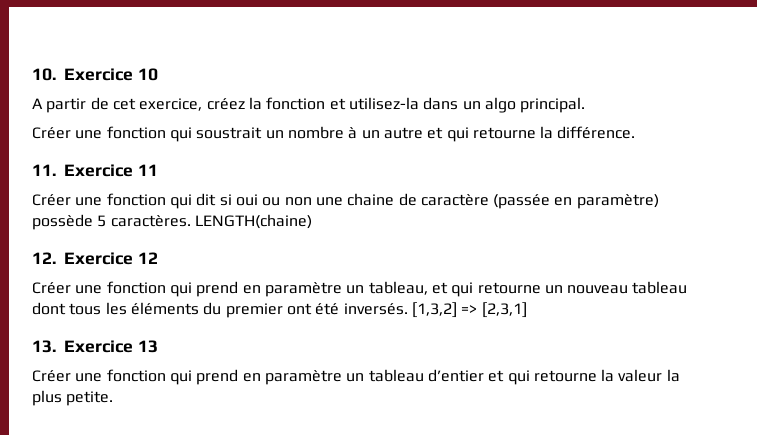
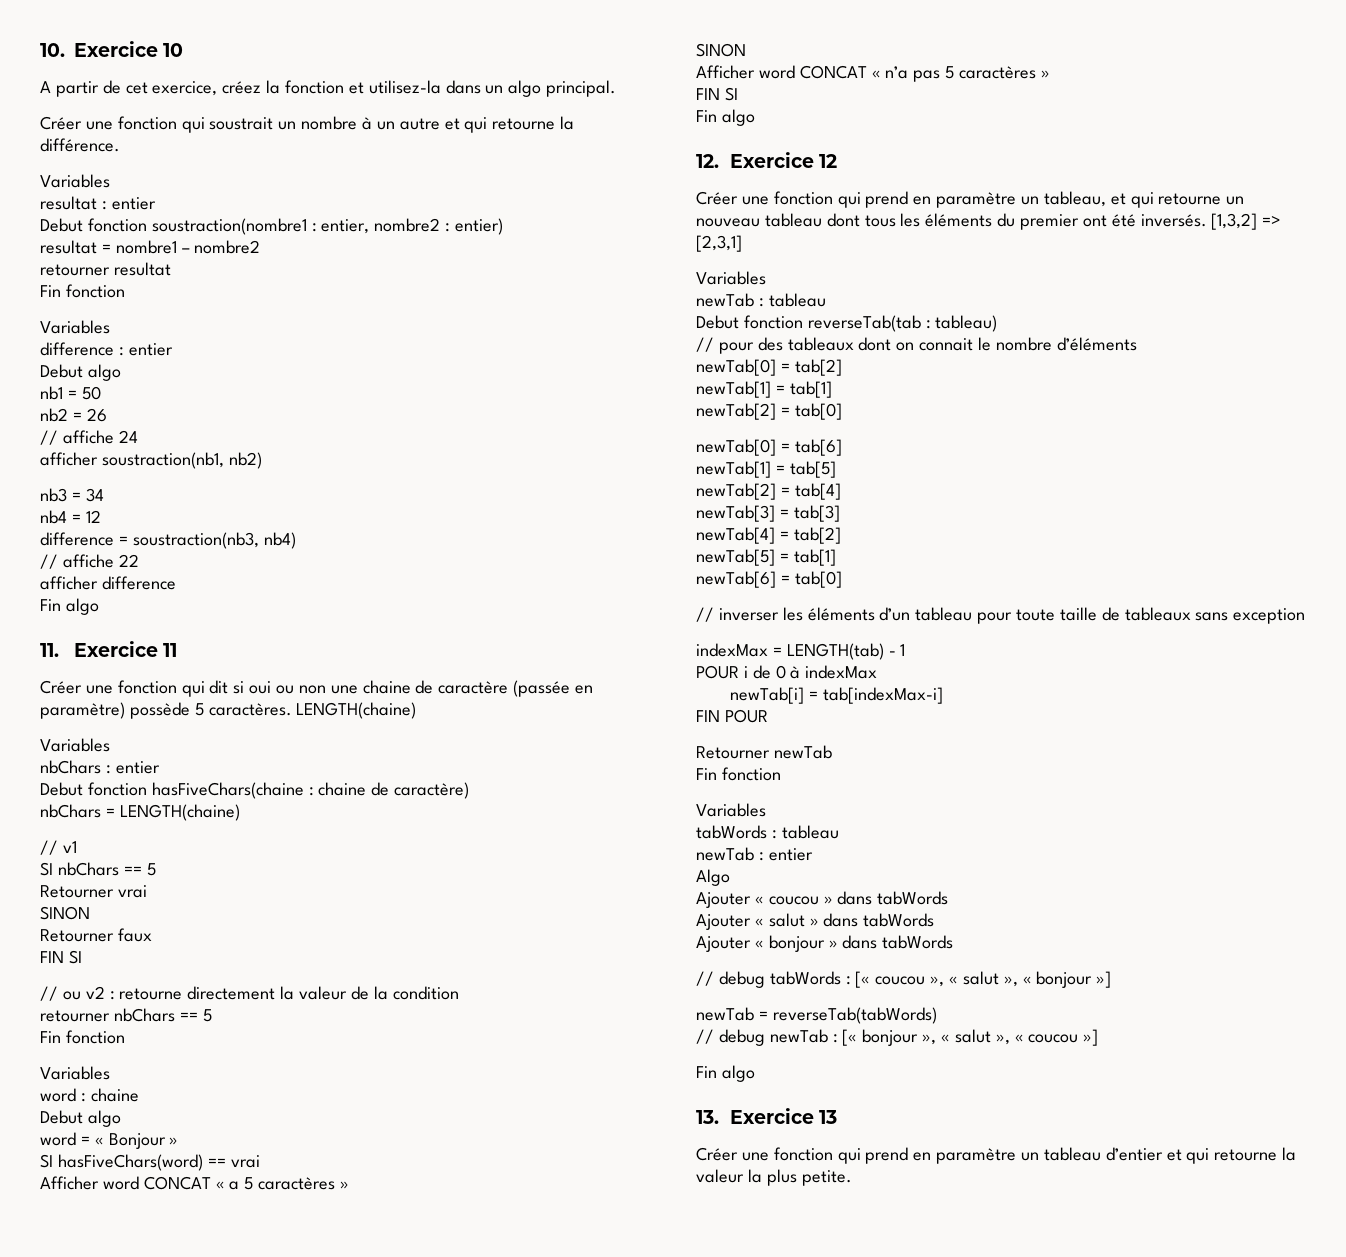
(636, 132) none -> [40,174,110,188] [40,196,156,210] [40,218,504,235] [40,240,261,254] [40,262,171,276] [40,284,125,298] [40,320,110,334] [40,342,173,356] [40,364,121,381] [40,386,101,400] [40,408,107,422] [40,430,138,445] [40,452,262,469] [40,488,104,502] [40,510,101,524] [40,532,296,549] [40,554,139,569] [40,576,176,590] [40,598,99,615] // Variables // resultat : entier // Debut fonction soustraction(nombre1 : entier, nombre2 : entier) // resultat = nombre1 – nombre2 // retourner resultat // Fin fonction // Variables // difference : entier // Debut algo // nb1 = 50 // nb2 = 26 // // affiche 24 // afficher soustraction(nb1, nb2) // nb3 = 34 // nb4 = 12 // difference = soustraction(nb3, nb4) // // affiche 22 // afficher difference // Fin algo
(312, 221) none -> [40,738,110,752] [40,760,160,774] [40,782,470,799] [40,804,240,821] [40,840,77,855] [40,862,156,876] [40,885,147,898] [40,906,90,920] [40,928,152,942] [40,950,82,964] [40,986,459,1001] [40,1008,212,1022] [40,1030,125,1044] [40,1066,110,1080] [40,1088,139,1102] [40,1110,121,1127] [40,1132,179,1149] [40,1154,260,1171] [40,1176,350,1190] [696,43,746,57] [696,65,1050,82] [696,87,738,101] [696,109,755,126] // Variables // nbChars : entier // Debut fonction hasFiveChars(chaine : chaine de caractère) // nbChars = LENGTH(chaine) // // v1 // SI nbChars == 5 // Retourner vrai // SINON // Retourner faux // FIN SI // // ou v2 : retourne directement la valeur de la condition // retourner nbChars == 5 // Fin fonction // Variables // word : chaine // Debut algo // word = « Bonjour » // SI hasFiveChars(word) == vrai // Afficher word CONCAT « a 5 caractères » // SINON // Afficher word CONCAT « n’a pas 5 caractères » // FIN SI // Fin algo
(527, 310) none -> [696,271,766,285] [696,293,826,307] [696,315,998,332] [696,337,1137,354] [696,359,842,376] [696,381,832,398] [696,403,842,420] [696,439,842,456] [696,461,836,478] [696,483,841,500] [696,505,840,522] [696,527,841,544] [696,549,836,566] [696,571,842,588] [696,607,1306,624] [696,643,906,660] [696,665,878,679] [729,687,943,704] [696,709,768,723] [696,745,832,759] [696,767,781,781] [696,803,766,817] [696,825,839,839] [696,847,813,861] [696,869,730,886] [696,891,949,908] [696,913,935,930] [696,935,954,952] [696,971,1112,988] [696,1007,937,1024] [696,1029,1099,1046] [696,1065,755,1082] // Variables // newTab : tableau // Debut fonction reverseTab(tab : tableau) // // pour des tableaux dont on connait le nombre d’éléments // newTab[0] = tab[2] // newTab[1] = tab[1] // newTab[2] = tab[0] // newTab[0] = tab[6] // newTab[1] = tab[5] // newTab[2] = tab[4] // newTab[3] = tab[3] // newTab[4] = tab[2] // newTab[5] = tab[1] // newTab[6] = tab[0] // // inverser les éléments d’un tableau pour toute taille de tableaux sans exception // indexMax = LENGTH(tab) - 1 // POUR i de 0 à indexMax // newTab[i] = tab[indexMax-i] // FIN POUR // Retourner newTab // Fin fonction // Variables // tabWords : tableau // newTab : entier // Algo // Ajouter « coucou » dans tabWords // Ajouter « salut » dans tabWords // Ajouter « bonjour » dans tabWords // // debug tabWords : [« coucou », « salut », « bonjour »] // newTab = reverseTab(tabWords) // // debug newTab : [« bonjour », « salut », « coucou »] // Fin algo

